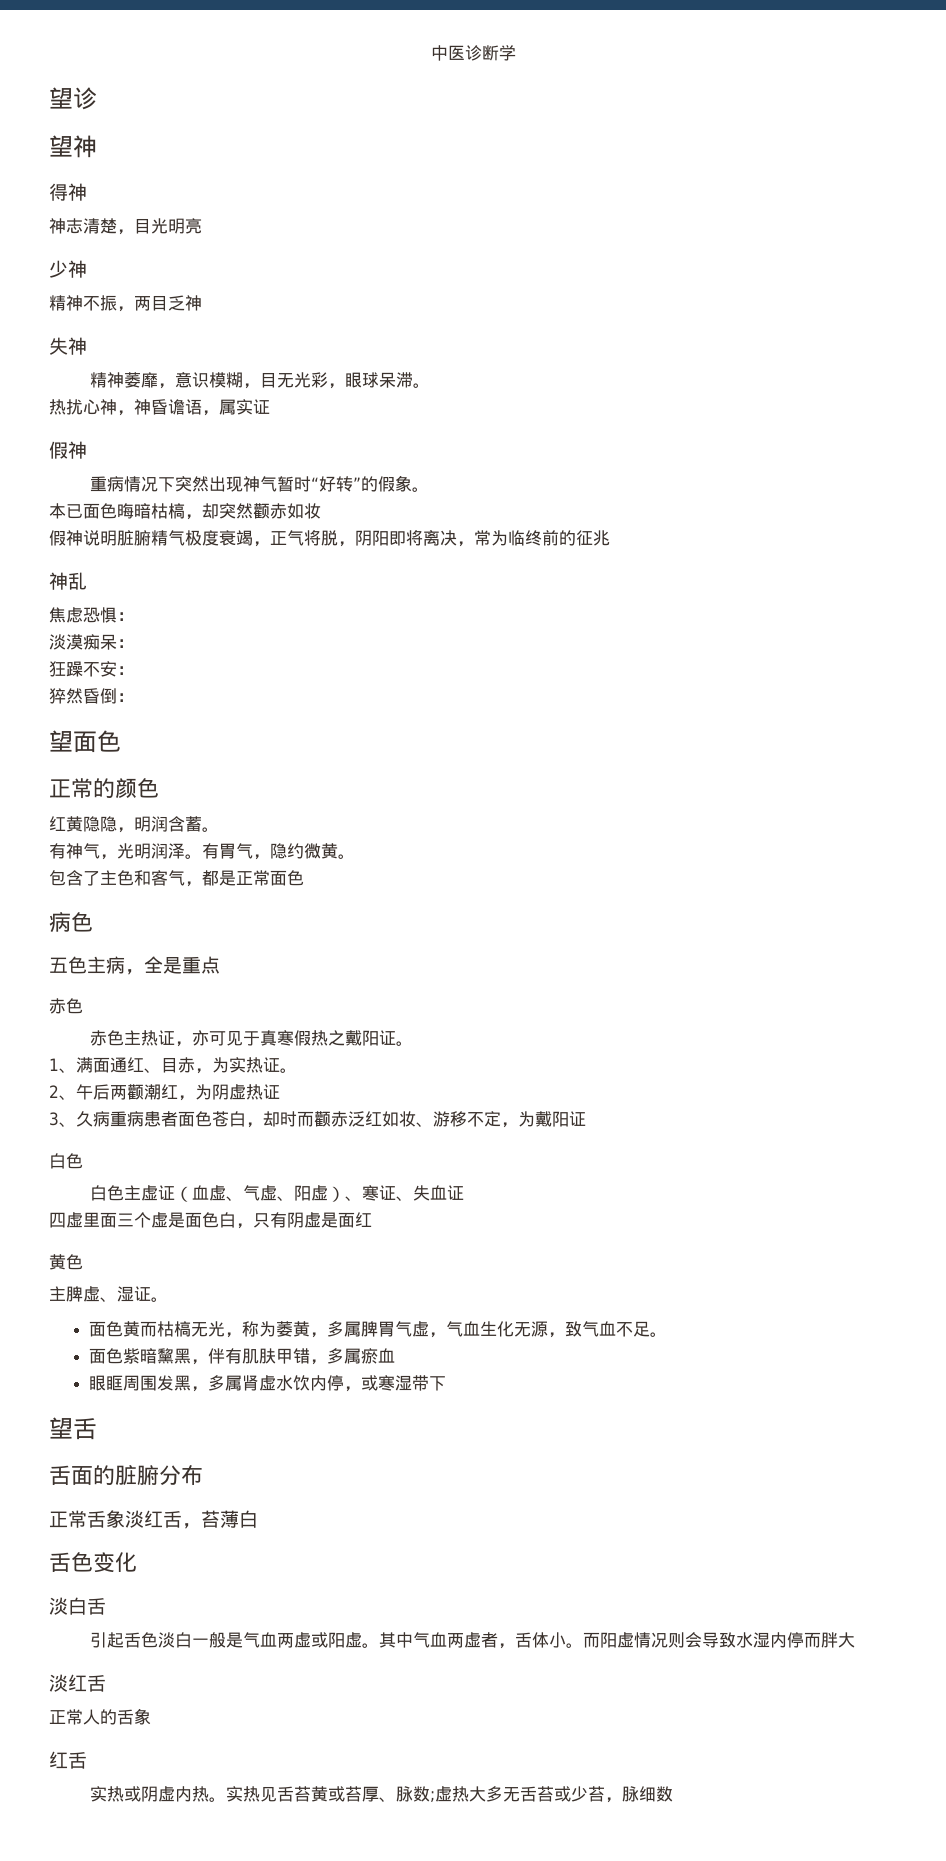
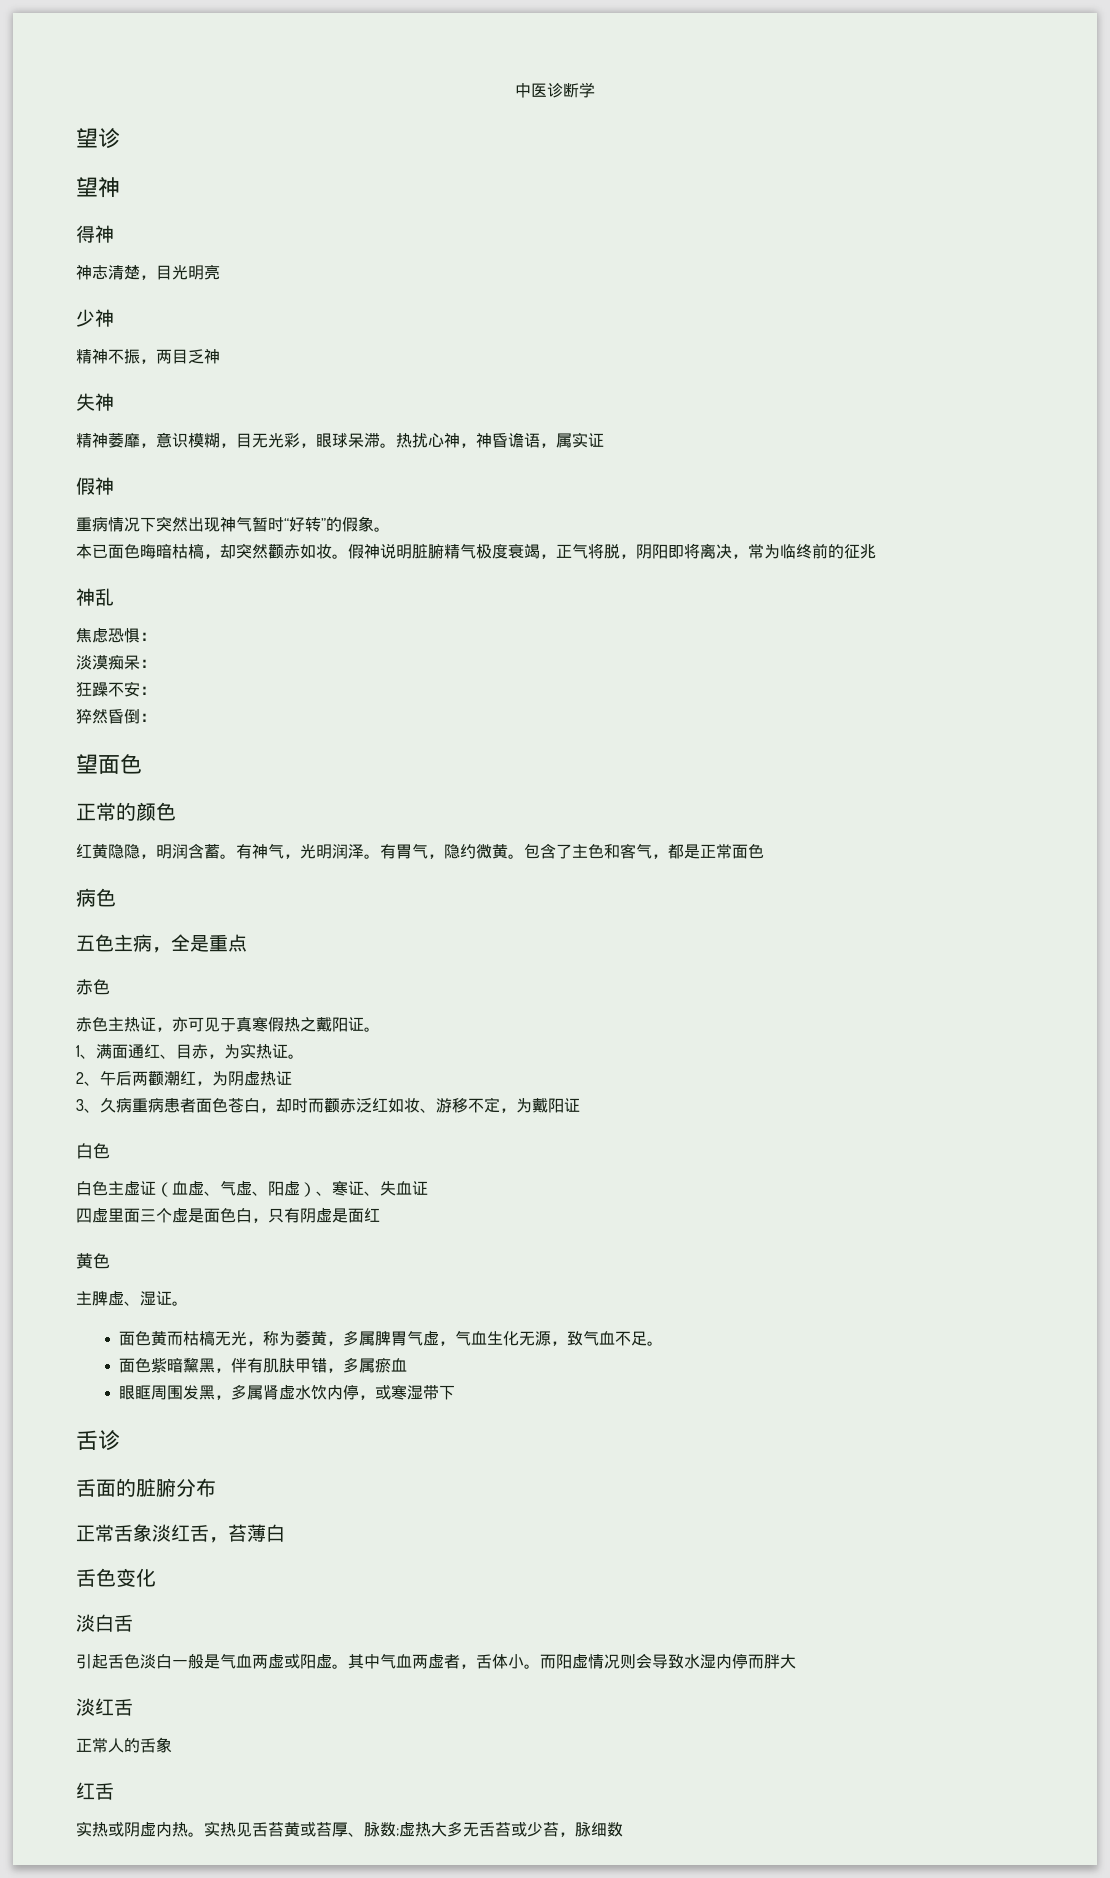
(430, 385) // -> (396, 445) none
(321, 511) // -> [332,554,348,559] 。
(219, 829) // -> (236, 856) none
(355, 856) // -> (524, 856) none
[49,1417,97,1440] 望舌 -> [76,1430,120,1451] 舌诊

